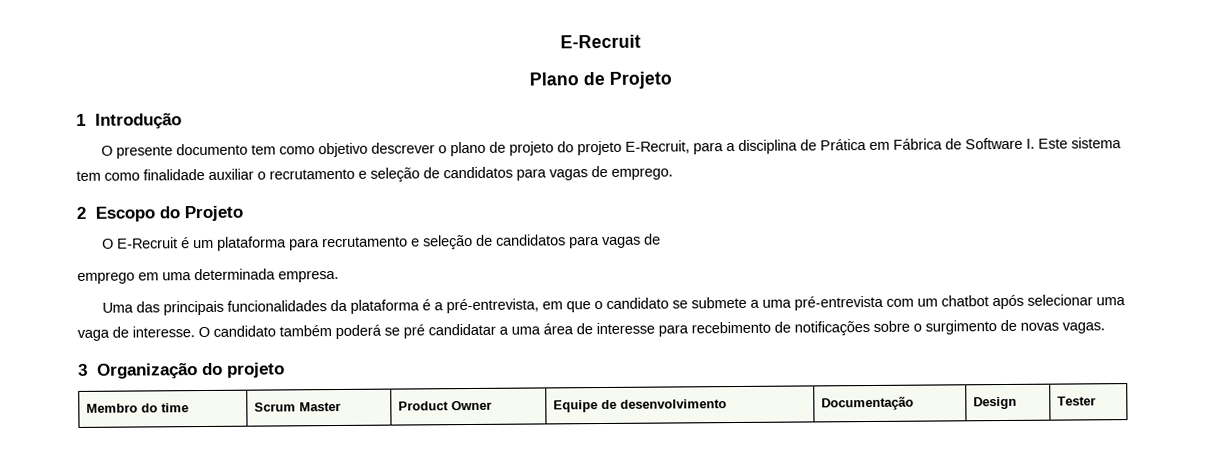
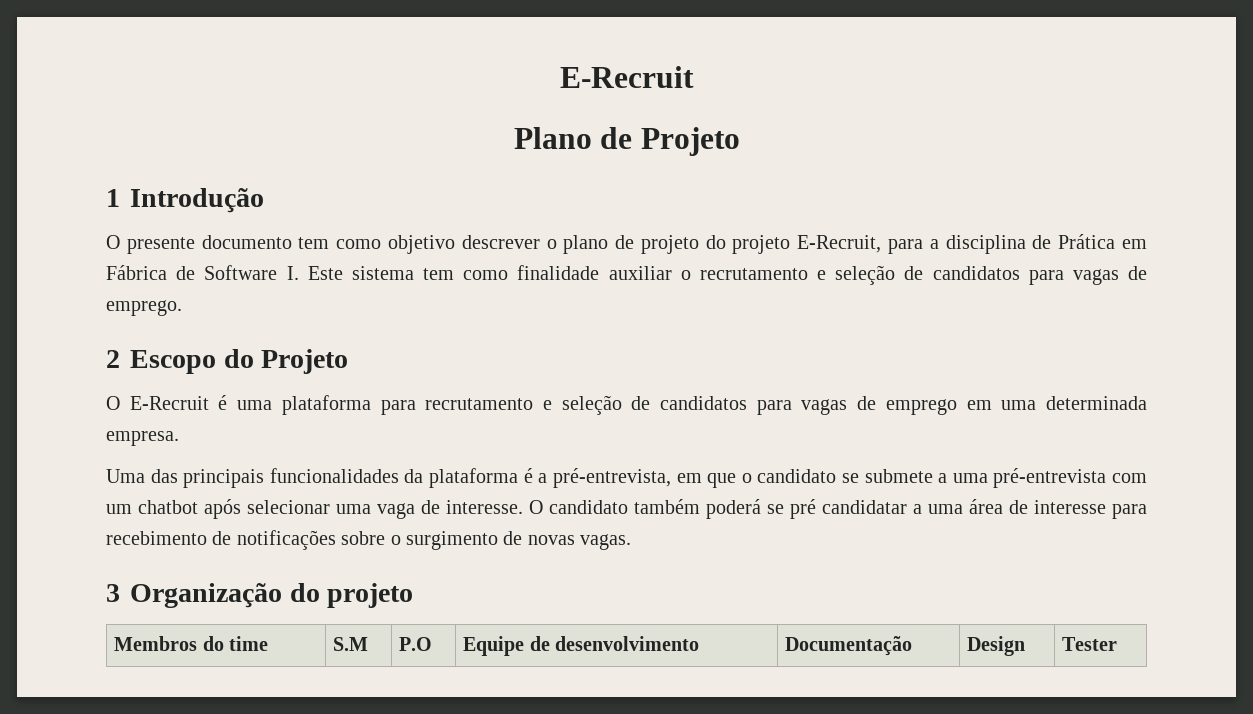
[193,239,215,249] um -> [237,400,273,410] uma
(662, 239) // -> (877, 403) none
[85,403,138,413] Membro -> [114,636,198,651] Membros
[253,401,341,412] [397,400,492,411] Scrum Master | Product Owner -> [333,637,369,651] [399,637,433,651] S.M | P.O

